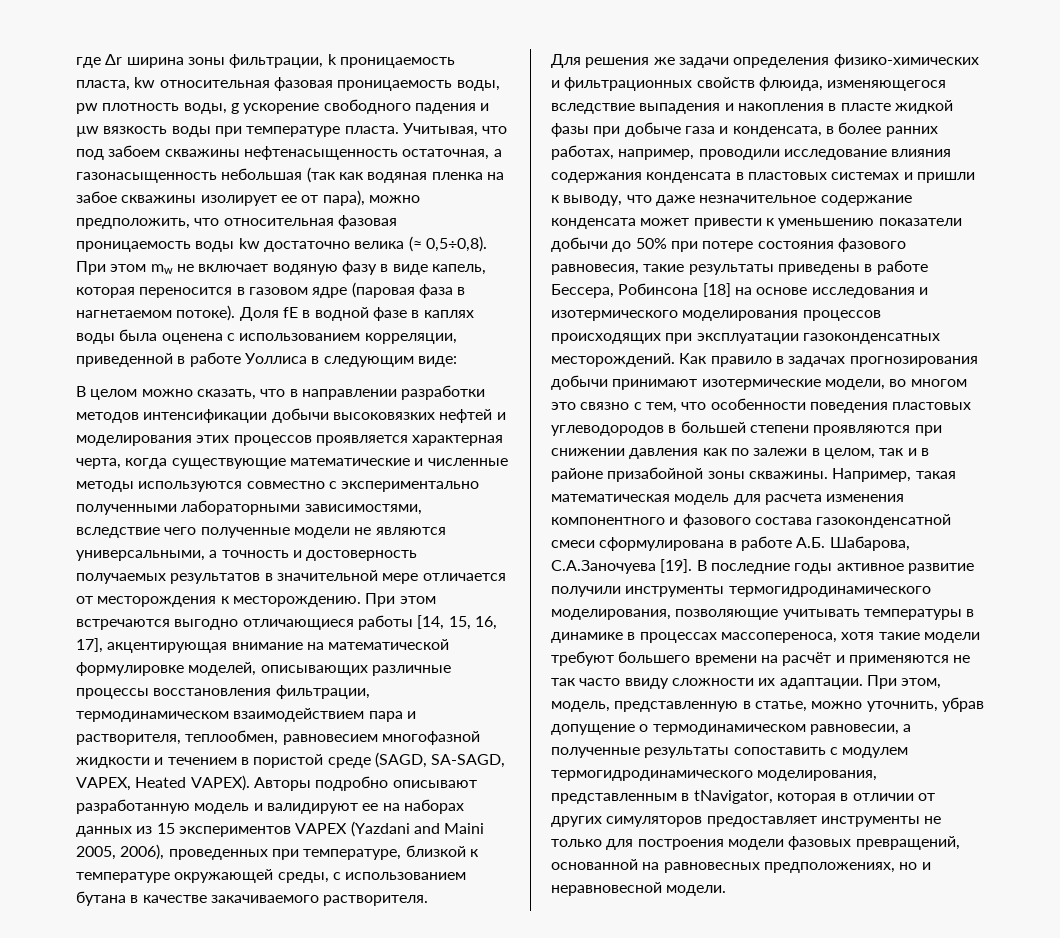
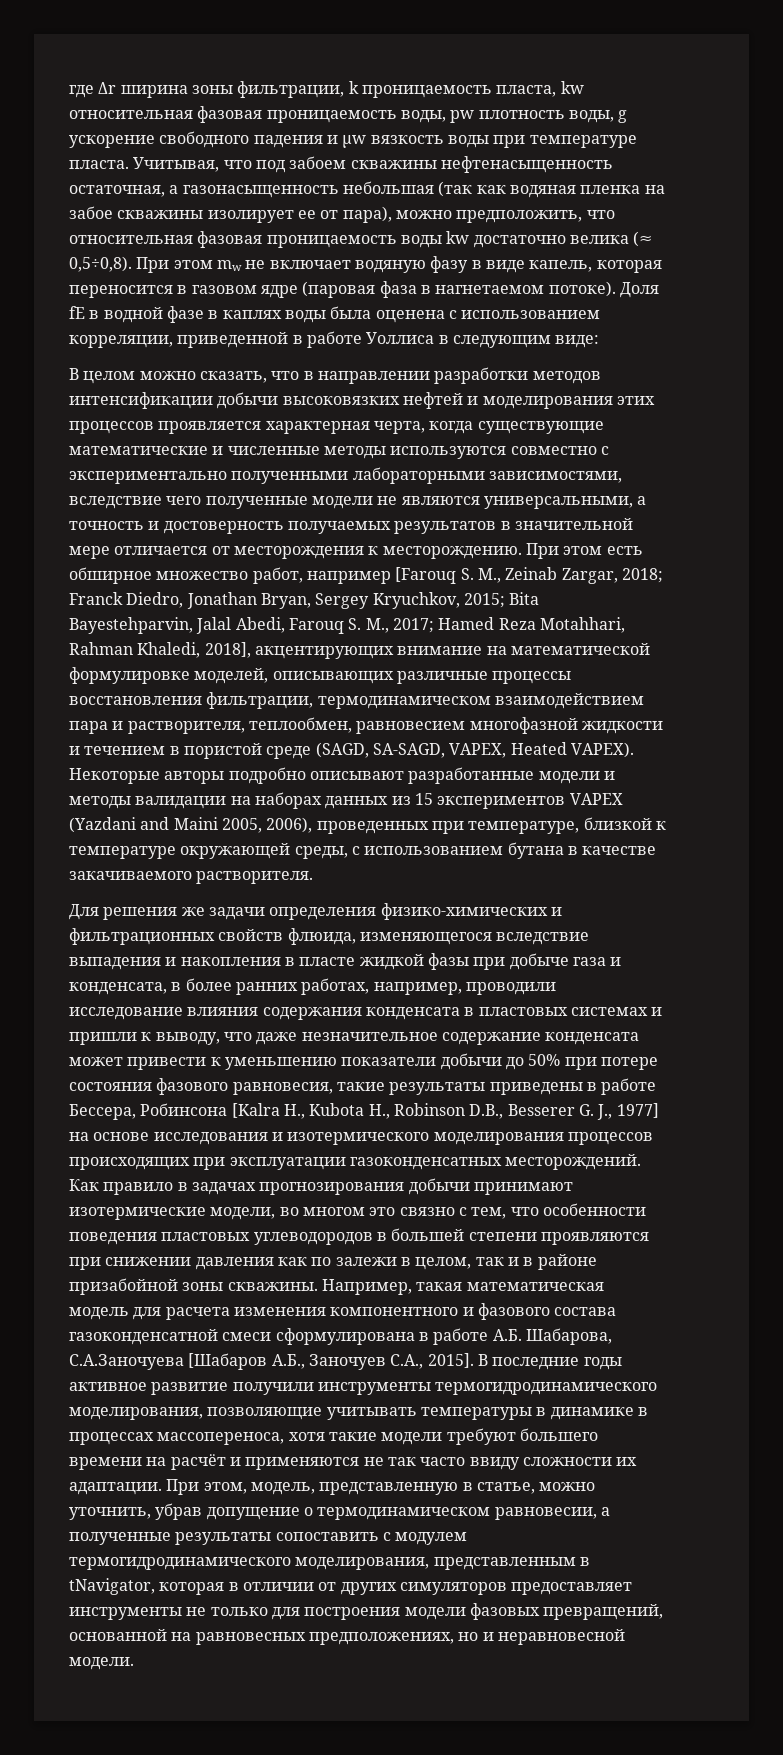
[76,615,497,630] [76,638,228,653] встречаются выгодно отличающиеся работы [14, 15, 16, 17], акцентирующая -> [606,546,643,555] [69,567,663,584] [69,592,540,609] [69,617,625,634] [69,642,394,659] есть обширное множество работ, например [Farouq S. M., Zeinab Zargar, 2018; Franck Diedro, Jonathan Bryan, Sergey Kryuchkov, 2015; Bita Bayestehparvin, Jalal Abedi, Farouq S. M., 2017; Hamed Reza Motahhari, Rahman Khaledi, 2018], акцентирующих
[253,776,477,791] [76,799,379,814] Авторы подробно описывают разработанную модель и валидируют ее -> [69,767,615,784] [69,796,227,809] Некоторые авторы подробно описывают разработанные модели и методы валидации
[702,283,731,297] [18] -> [231,1103,659,1120] [Kalra H., Kubota H., Robinson D.B., Besserer G. J., 1977]
[660,559,693,573] [19]. -> [188,1353,474,1370] [Шабаров А.Б., Заночуев С.А., 2015].

